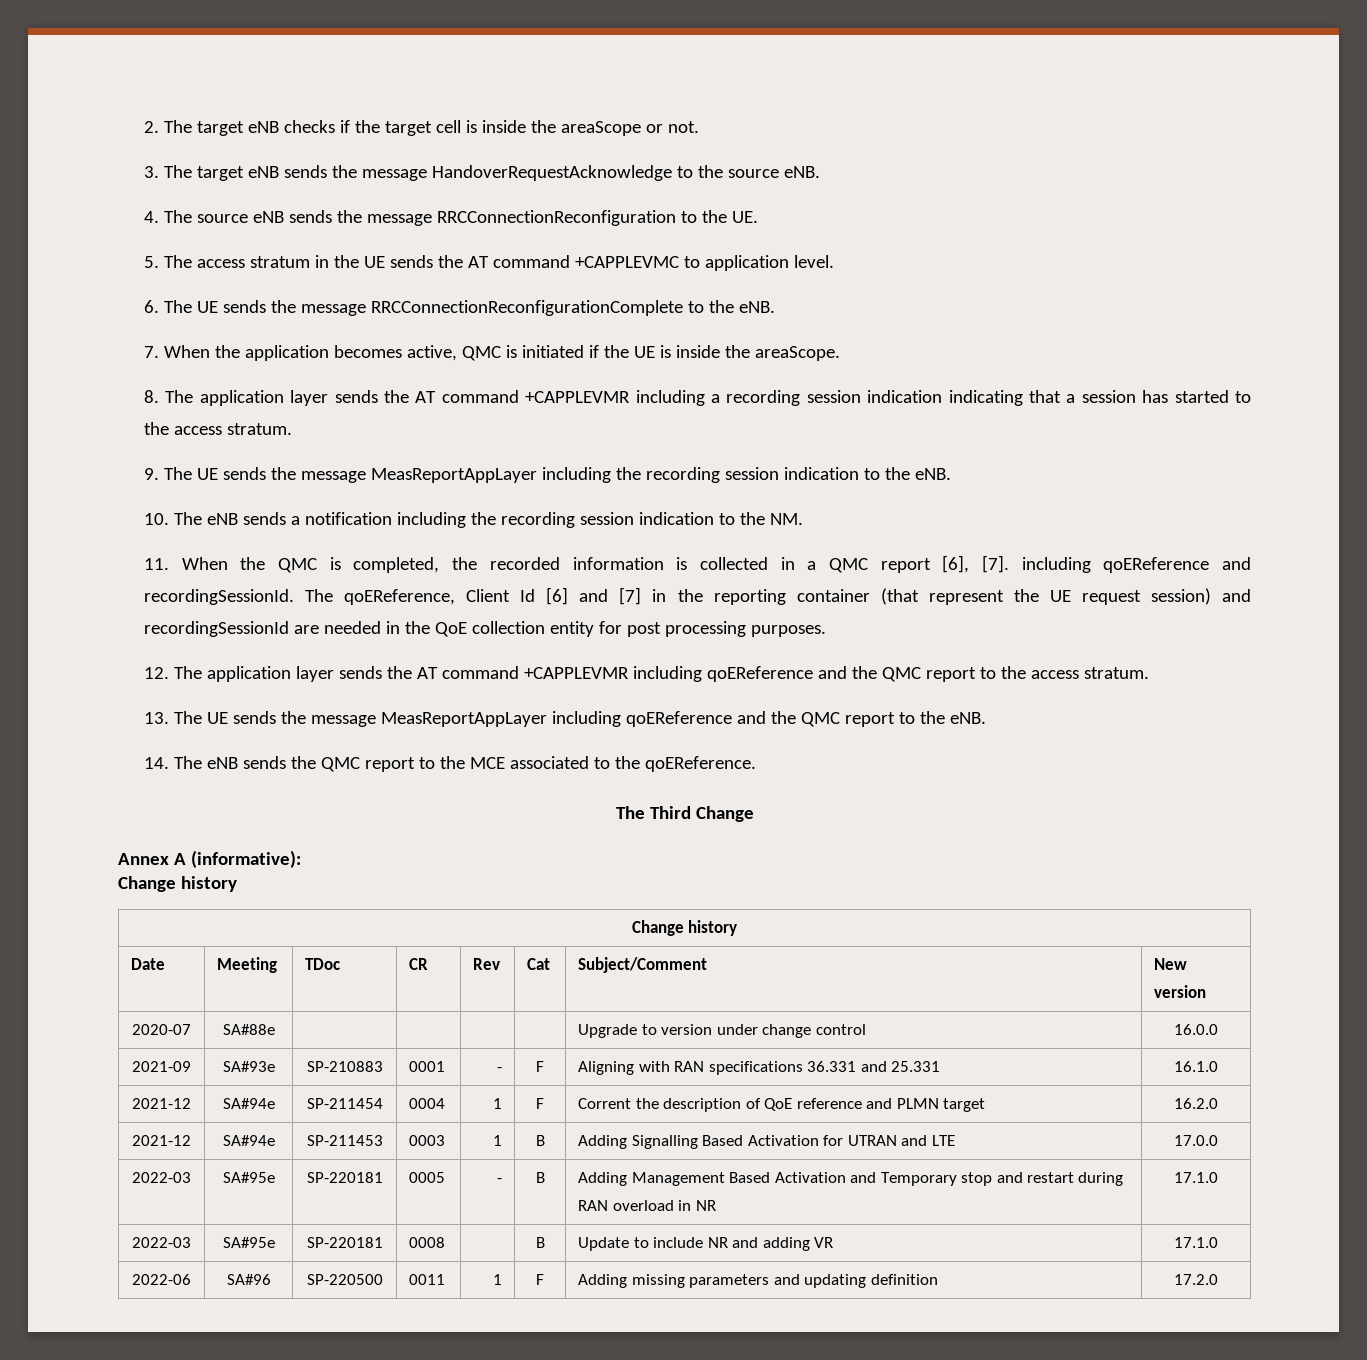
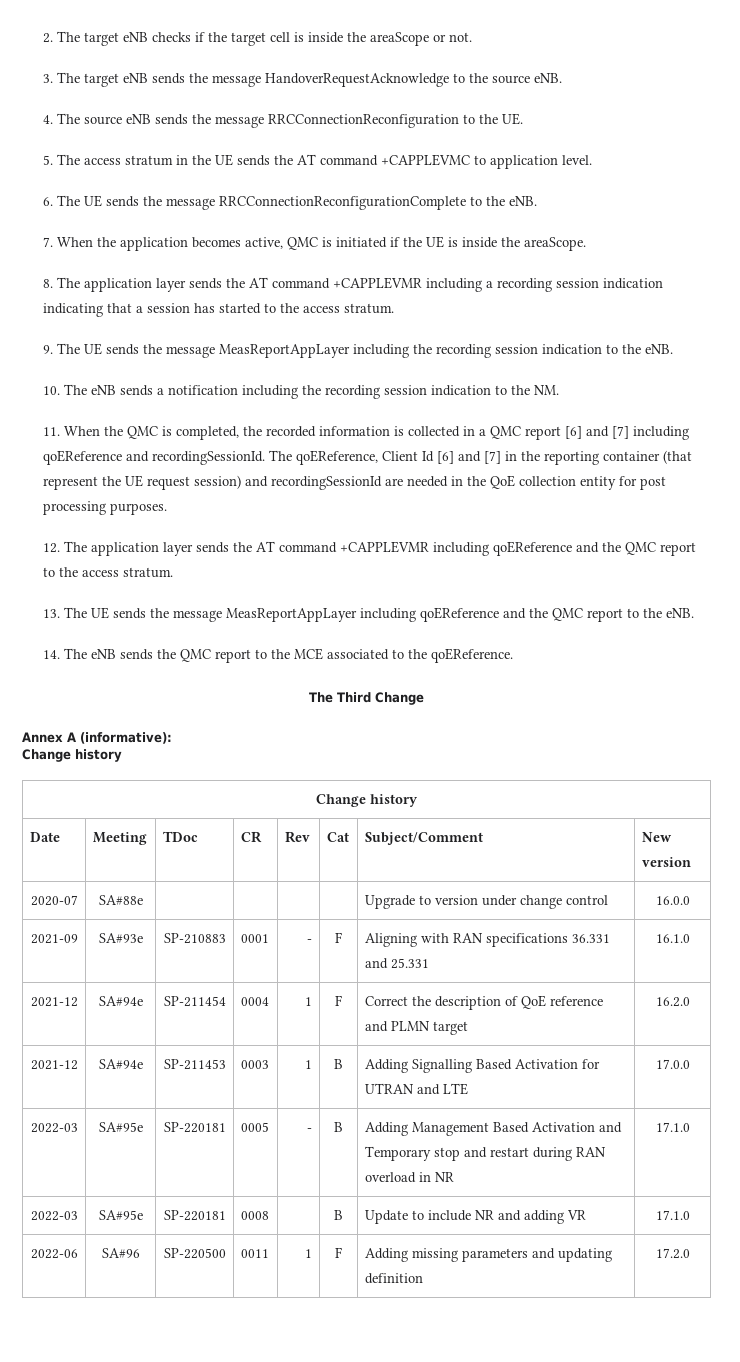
[942,555,1009,573] [6], [7]. -> [564,426,629,439] [6] and [7]
[578,1098,632,1109] Corrent -> [364,996,408,1006] Correct

